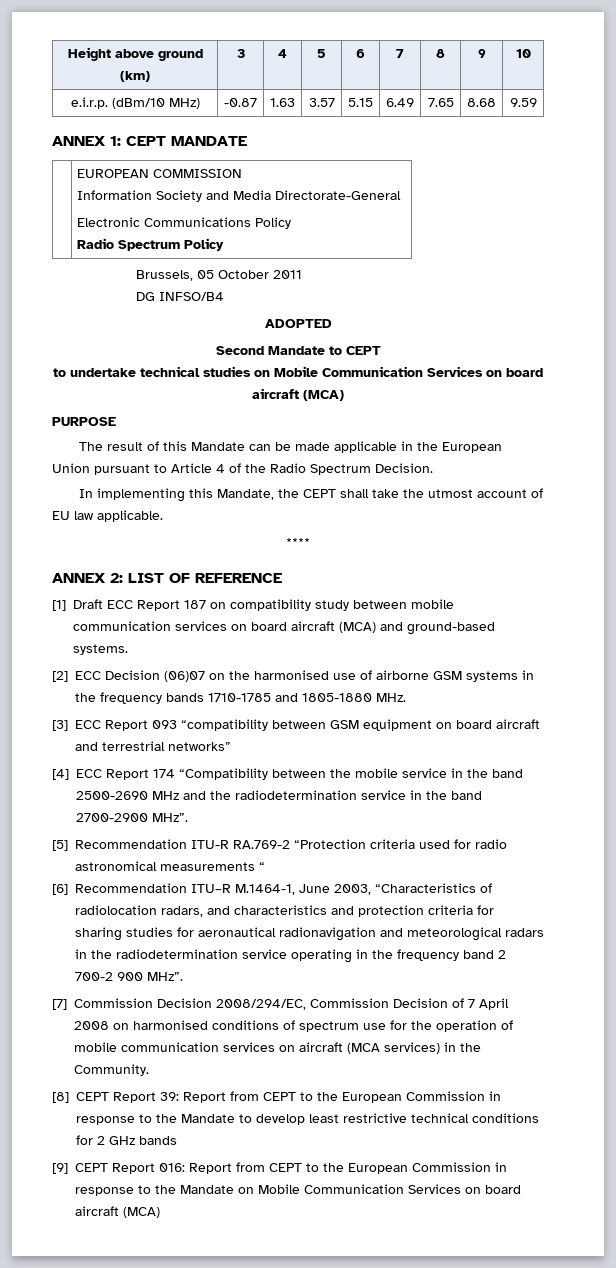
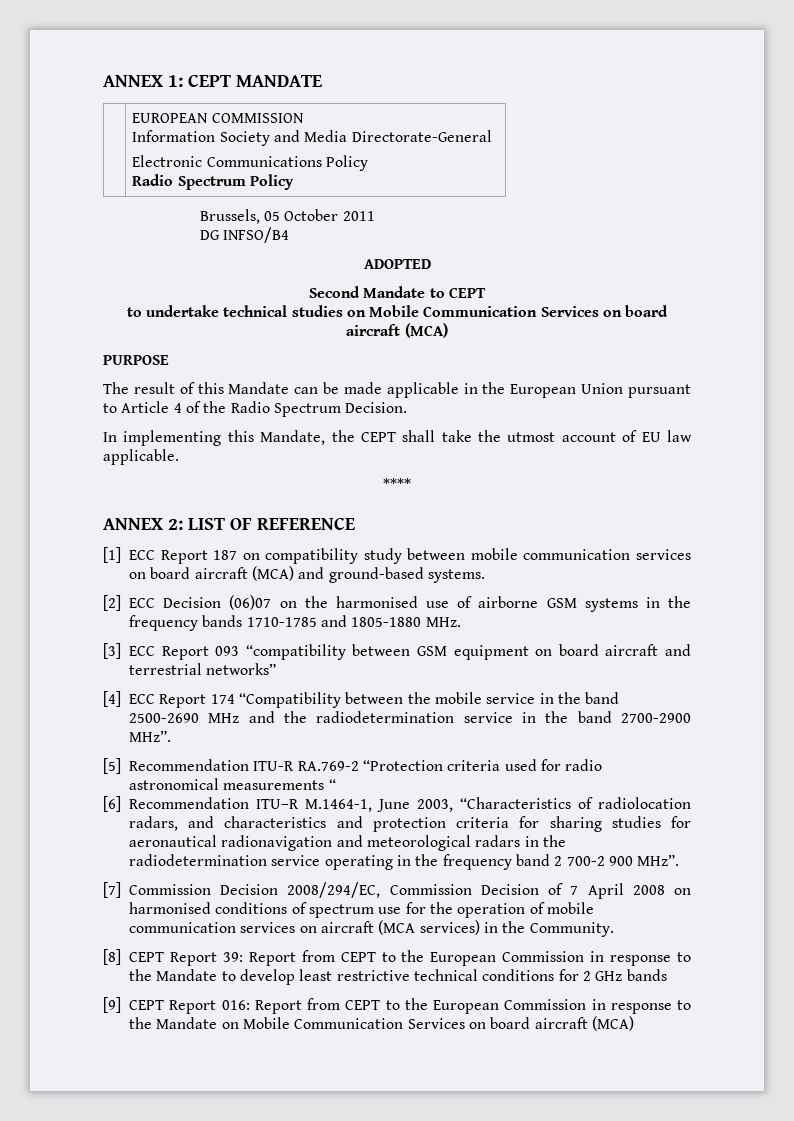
[67,47,203,61] [120,71,150,82] [236,49,245,58] [278,49,287,58] [317,49,326,58] [356,49,365,58] [396,49,404,58] [436,49,445,58] [477,49,486,58] [515,49,531,58] [70,97,200,109] [224,98,257,107] [270,98,295,107] [308,98,335,107] [348,98,373,107] [386,98,414,107] [427,98,454,107] [467,98,496,107] [509,98,537,107] Height above ground (km) | 3 | 4 | 5 | 6 | 7 | 8 | 9 | 10 // e.i.r.p. (dBm/10 MHz) | -0.87 | 1.63 | 3.57 | 5.15 | 6.49 | 7.65 | 8.68 | 9.59 // -> (103, 81) none
[73,599,104,609] Draft -> (121, 555) none

